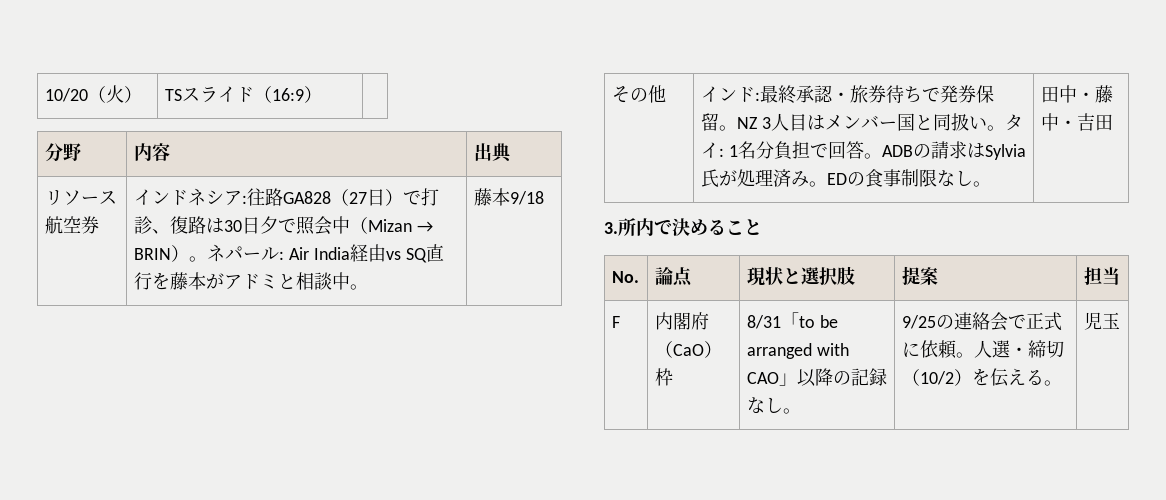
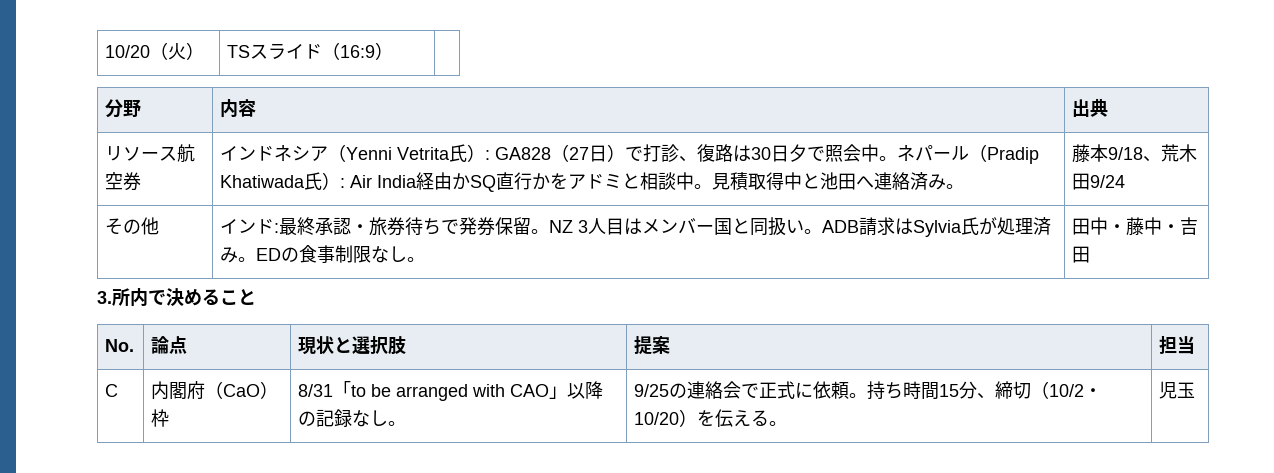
[241,188,283,206] :往路 -> [328,144,491,162] （Yenni Vetrita氏）:
[349,217,433,234] [133,244,279,262] （Mizan → BRIN）。ネパール -> [879,144,1040,164] [220,172,341,190] 。ネパール（Pradip Khatiwada氏）
[385,251,401,260] vs -> [452,173,471,190] か
[151,272,224,290] を藤本が -> [532,173,569,190] かを
(368, 287) none -> [712,172,965,190] 見積取得中と池田へ連絡済み。
(544, 198) none -> [1143,144,1198,162] [1072,173,1126,190] 、荒木田9/24
[1004,114,1023,131] [700,141,931,160] タイ: 1名分負担で回答。ADBの -> [822,220,860,233] ADB
[611,316,620,328] F -> [105,384,119,397] C
[973,340,1028,358] 人選・ -> [867,381,996,400] 持ち時間15分、
(954, 378) none -> [1084,388,1103,397] [634,412,680,425] ・10/20

